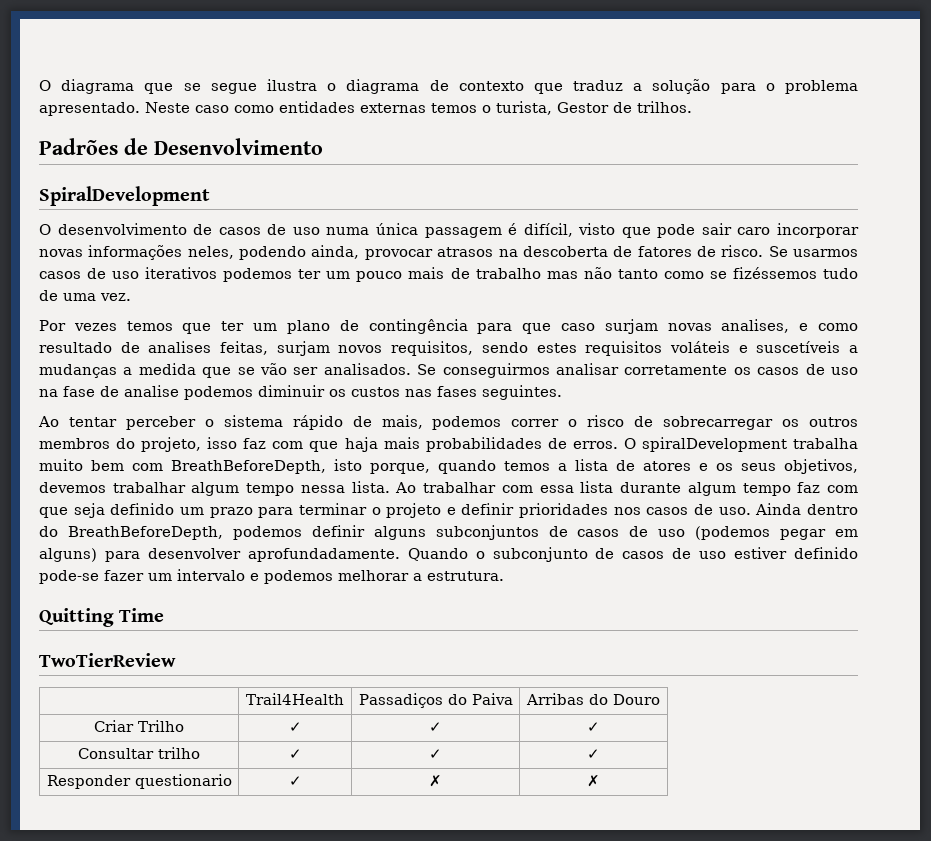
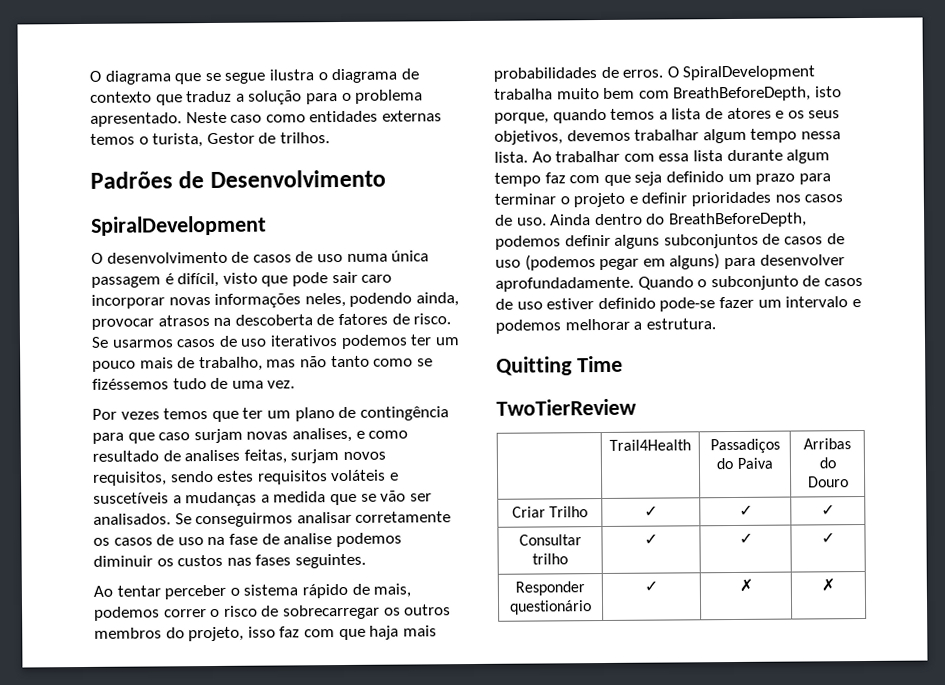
[475,268,541,279] trabalho -> [198,356,263,372] trabalho,
[641,437,787,452] spiralDevelopment -> [682,65,816,81] SpiralDevelopment
[134,774,232,789] questionario -> [509,600,592,615] questionário

